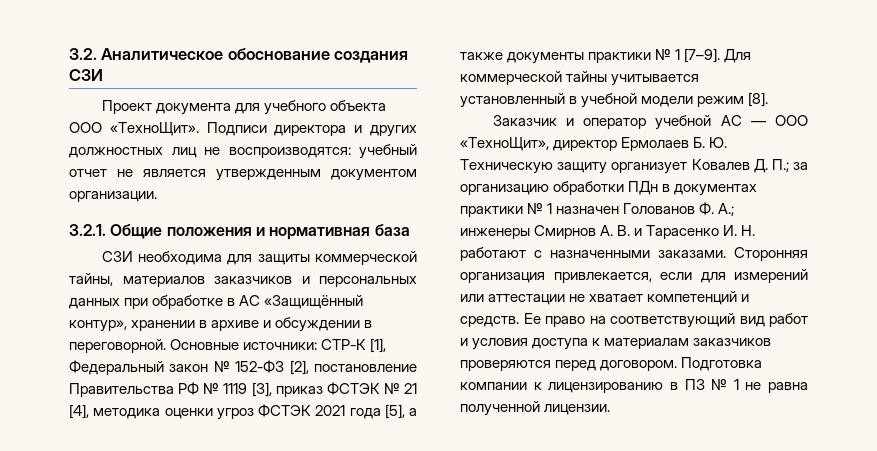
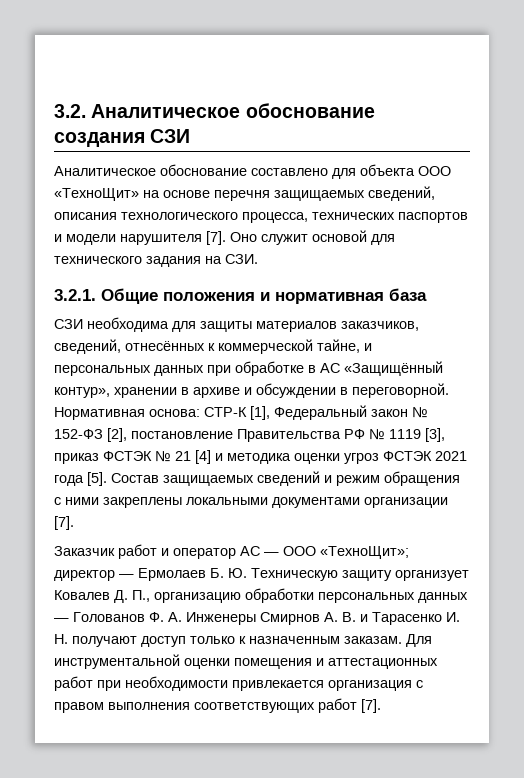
[101,100,386,115] [69,122,418,137] [69,144,417,159] [69,169,417,181] [69,191,157,202] Проект документа для учебного объекта ООО «ТехноЩит». Подписи директора и других должностных лиц не воспроизводятся: учебный отчет не является утвержденным документом организации. -> [54,164,451,179] [54,186,435,201] [54,212,468,223] [54,230,395,245] [54,254,258,267] Аналитическое обоснование составлено для объекта ООО «ТехноЩит» на основе перечня защищаемых сведений, описания технологического процесса, технических паспортов и модели нарушителя [7]. Оно служит основой для технического задания на СЗИ.
[315,251,418,265] [69,273,292,287] коммерческой тайны, материалов заказчиков -> [256,321,419,332] [54,339,360,354] материалов заказчиков, сведений, отнесённых к коммерческой тайне,
[170,339,318,350] Основные источники: -> [54,407,200,420] Нормативная основа:
[69,404,89,419] [4], -> [195,450,223,464] [4] и
[384,404,417,419] [460,48,752,64] [460,71,700,86] [460,92,769,108] [5], а также документы практики № 1 [7–9]. Для коммерческой тайны учитывается установленный в учебной модели режим [8]. -> [87,471,460,486] [54,497,448,508] [54,516,74,530] [5]. Состав защищаемых сведений и режим обращения с ними закреплены локальными документами организации [7].
(557, 120) none -> [118,544,157,559] работ
[655,115,712,130] учебной -> (236, 553) none
[460,137,618,151] «ТехноЩит», директор -> [320,546,409,559] [54,570,134,581] «ТехноЩит»; директор —
[771,159,808,172] [460,181,758,196] [460,202,735,217] [460,228,530,239] П.; за организацию обработки ПДн в документах практики № 1 назначен Голованов Ф. А.; инженеры -> [132,588,468,603] [54,612,256,625] П., организацию обработки персональных данных — Голованов Ф. А. Инженеры
[460,247,808,261] [460,269,808,283] [460,291,750,305] [460,313,808,328] [460,338,772,350] [460,357,763,371] [460,379,808,393] [460,401,611,416] работают с назначенными заказами. Сторонняя организация привлекается, если для измерений или аттестации не хватает компетенций и средств. Ее право на соответствующий вид работ и условия доступа к материалам заказчиков проверяются перед договором. Подготовка компании к лицензированию в ПЗ № 1 не равна полученной лицензии. -> [72,634,432,647] [54,654,438,669] [54,676,423,691] [54,698,381,713] получают доступ только к назначенным заказам. Для инструментальной оценки помещения и аттестационных работ при необходимости привлекается организация с правом выполнения соответствующих работ [7].

